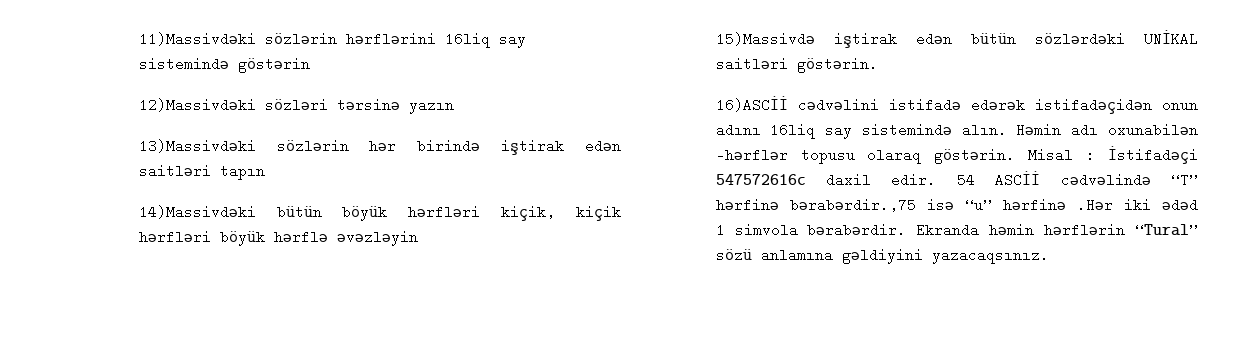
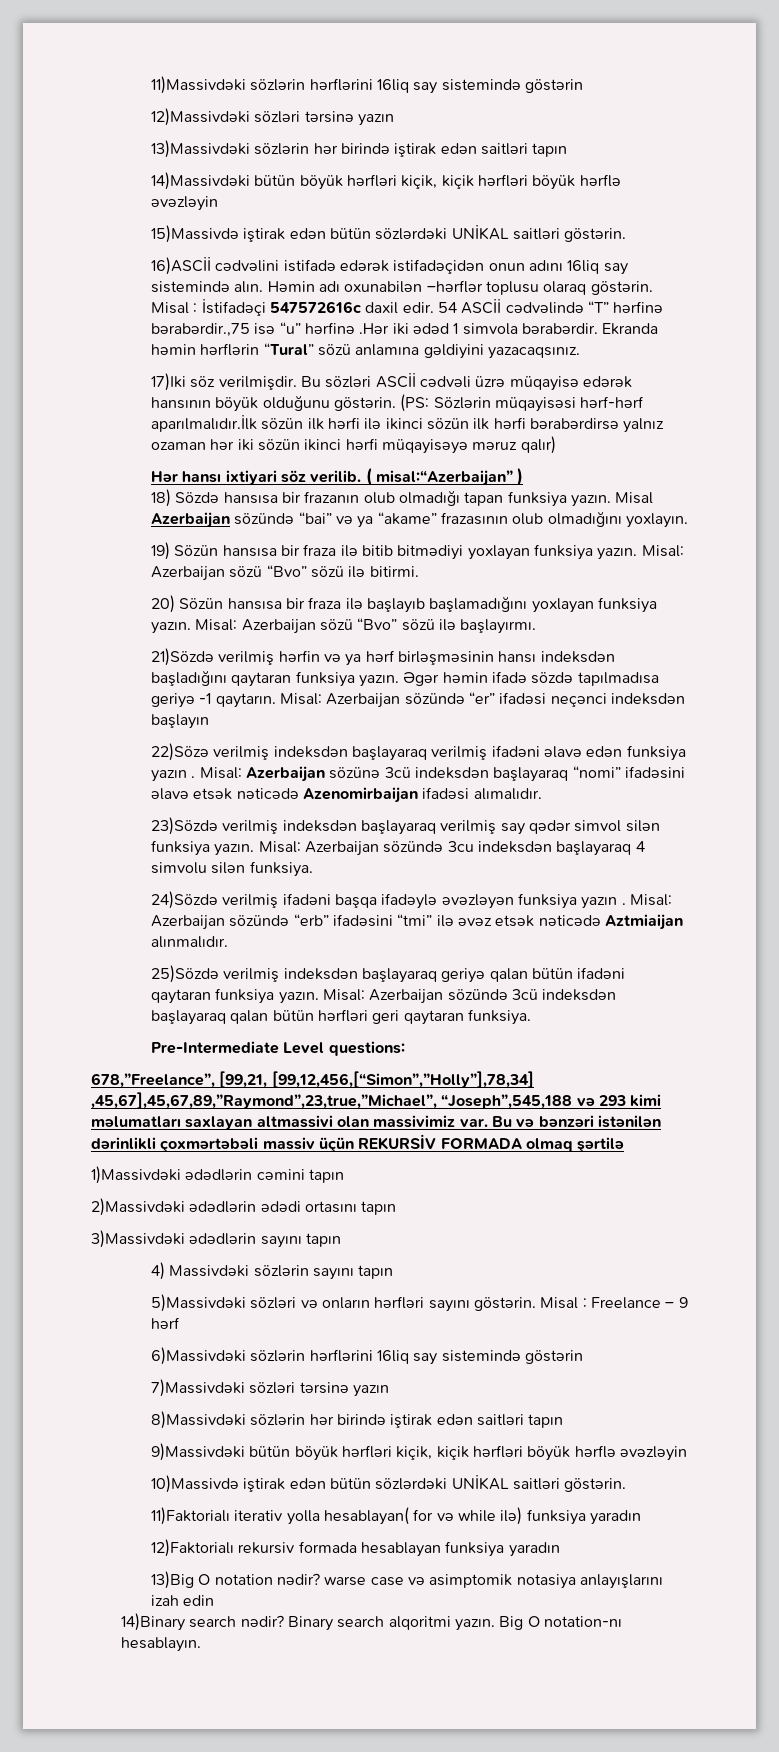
[800,150,855,164] topusu -> [485,281,539,295] toplusu
(1049, 256) none -> [151,373,632,391] [151,394,645,412] [151,415,665,433] [151,436,556,454] [151,468,524,486] [151,489,654,507] [151,511,688,528] [151,542,684,560] [151,565,419,581] [151,595,657,613] [151,618,537,634] [151,648,615,666] [151,670,659,687] [151,692,685,708] [151,714,210,729] [151,743,686,761] [151,766,685,782] [151,787,542,803] [151,817,660,835] [151,840,645,856] [151,861,313,877] [151,891,672,909] [151,914,683,930] [151,936,229,948] [151,965,626,983] [151,988,617,1004] [151,1009,531,1025] [151,1041,405,1056] [91,1071,534,1088] [91,1092,662,1109] [91,1115,661,1130] [91,1134,625,1152] [91,1166,344,1184] [91,1198,397,1216] [91,1230,341,1248] [151,1262,394,1280] [151,1294,688,1312] [151,1317,181,1329] [151,1347,583,1365] [151,1379,390,1397] [151,1411,564,1429] [151,1443,687,1461] [151,1475,627,1493] [151,1507,641,1525] [151,1539,560,1557] [151,1571,663,1589] [151,1595,215,1606] [121,1613,622,1631] [121,1637,202,1652] // 17)Iki söz verilmişdir. Bu sözləri ASCİİ cədvəli üzrə müqayisə edərək hansının böyük olduğunu göstərin. (PS: Sözlərin müqayisəsi hərf-hərf aparılmalıdır.İlk sözün ilk hərfi ilə ikinci sözün ilk hərfi bərabərdirsə yalnız ozaman hər iki sözün ikinci hərfi müqayisəyə məruz qalır) // Hər hansı ixtiyari söz verilib. ( misal:“Azerbaijan” ) // 18) Sözdə hansısa bir frazanın olub olmadığı tapan funksiya yazın. Misal Azerbaijan sözündə “bai” və ya “akame” frazasının olub olmadığını yoxlayın. // 19) Sözün hansısa bir fraza ilə bitib bitmədiyi yoxlayan funksiya yazın. Misal: Azerbaijan sözü “Bvo” sözü ilə bitirmi. // 20) Sözün hansısa bir fraza ilə başlayıb başlamadığını yoxlayan funksiya yazın. Misal: Azerbaijan sözü “Bvo” sözü ilə başlayırmı. // 21)Sözdə verilmiş hərfin və ya hərf birləşməsinin hansı indeksdən başladığını qaytaran funksiya yazın. Əgər həmin ifadə sözdə tapılmadısa geriyə -1 qaytarın. Misal: Azerbaijan sözündə “er” ifadəsi neçənci indeksdən başlayın // 22)Sözə verilmiş indeksdən başlayaraq verilmiş ifadəni əlavə edən funksiya yazın . Misal: Azerbaijan sözünə 3cü indeksdən başlayaraq “nomi” ifadəsini əlavə etsək nəticədə Azenomirbaijan ifadəsi alımalıdır. // 23)Sözdə verilmiş indeksdən başlayaraq verilmiş say qədər simvol silən funksiya yazın. Misal: Azerbaijan sözündə 3cu indeksdən başlayaraq 4 simvolu silən funksiya. // 24)Sözdə verilmiş ifadəni başqa ifadəylə əvəzləyən funksiya yazın . Misal: Azerbaijan sözündə “erb” ifadəsini “tmi” ilə əvəz etsək nəticədə Aztmiaijan alınmalıdır. // 25)Sözdə verilmiş indeksdən başlayaraq geriyə qalan bütün ifadəni qaytaran funksiya yazın. Misal: Azerbaijan sözündə 3cü indeksdən başlayaraq qalan bütün hərfləri geri qaytaran funksiya. // Pre-Intermediate Level questions: // 678,”Freelance”, [99,21, [99,12,456,[“Simon”,”Holly”],78,34] ,45,67],45,67,89,”Raymond”,23,true,”Michael”, “Joseph”,545,188 və 293 kimi məlumatları saxlayan altmassivi olan massivimiz var. Bu və bənzəri istənilən dərinlikli çoxmərtəbəli massiv üçün REKURSİV FORMADA olmaq şərtilə // 1)Massivdəki ədədlərin cəmini tapın // 2)Massivdəki ədədlərin ədədi ortasını tapın // 3)Massivdəki ədədlərin sayını tapın // 4) Massivdəki sözlərin sayını tapın // 5)Massivdəki sözləri və onların hərfləri sayını göstərin. Misal : Freelance – 9 hərf // 6)Massivdəki sözlərin hərflərini 16liq say sistemində göstərin // 7)Massivdəki sözləri tərsinə yazın // 8)Massivdəki sözlərin hər birində iştirak edən saitləri tapın // 9)Massivdəki bütün böyük hərfləri kiçik, kiçik hərfləri böyük hərflə əvəzləyin // 10)Massivdə iştirak edən bütün sözlərdəki UNİKAL saitləri göstərin. // 11)Faktorialı iterativ yolla hesablayan( for və while ilə) funksiya yaradın // 12)Faktorialı rekursiv formada hesablayan funksiya yaradın // 13)Big O notation nədir? warse case və asimptomik notasiya anlayışlarını izah edin // 14)Binary search nədir? Binary search alqoritmi yazın. Big O notation-nı hesablayın.

